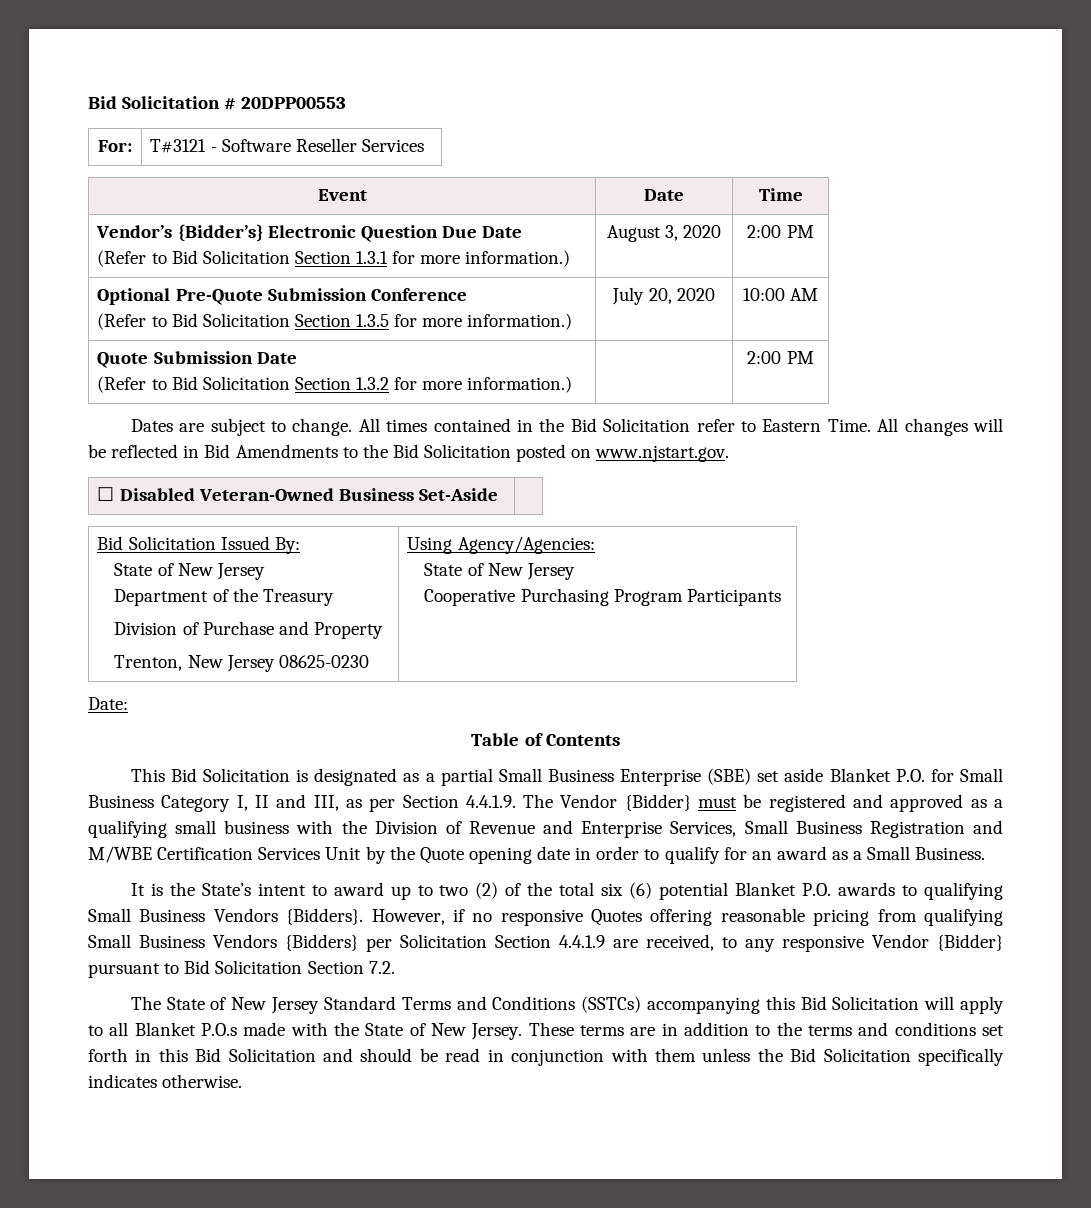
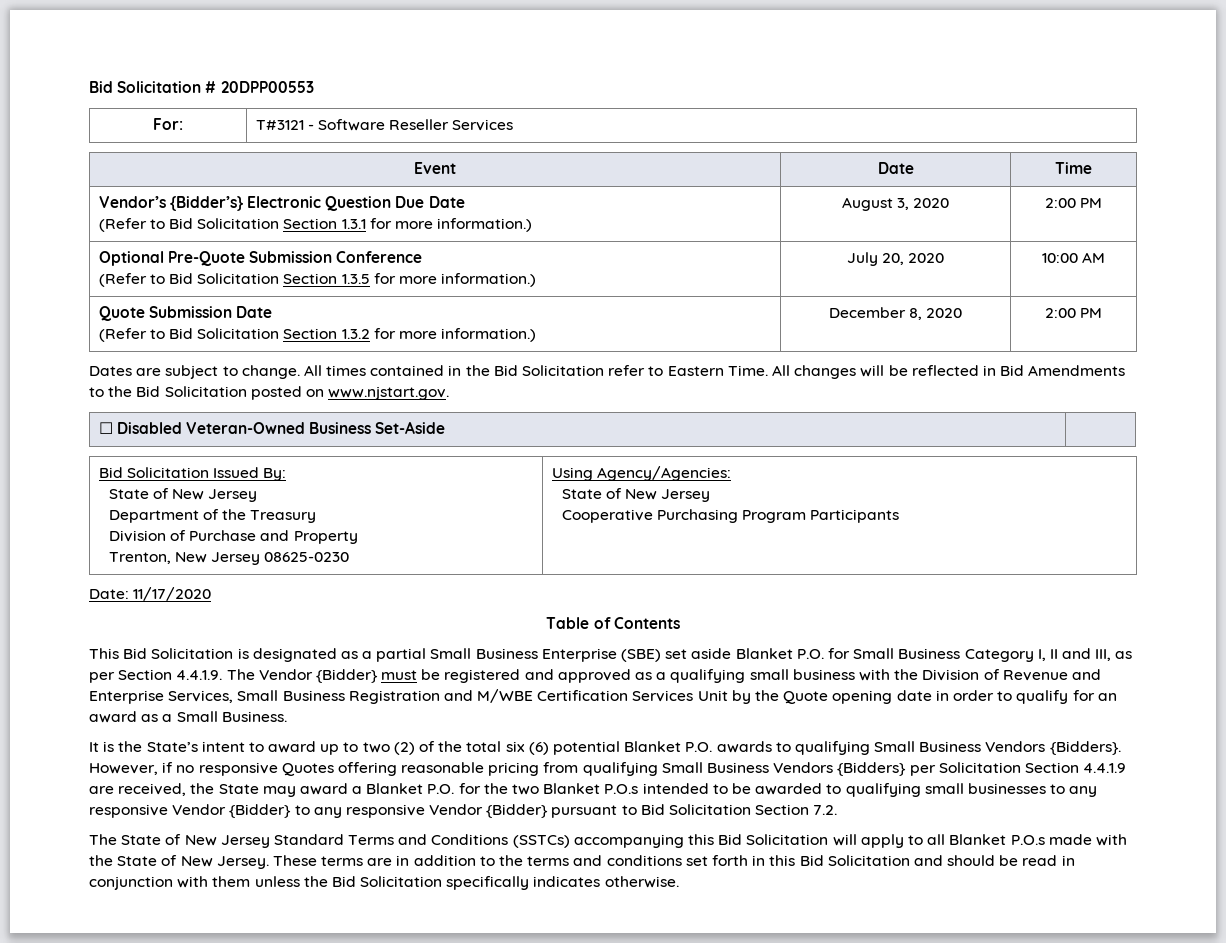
(573, 384) none -> [828,307,963,320] December 8, 2020
(128, 703) none -> [133,587,212,601] 11/17/2020
(714, 942) none -> [190,783,1098,797] [89,804,292,818] the State may award a Blanket P.O. for the two Blanket P.O.s intended to be awarded to qualifying small businesses to any responsive Vendor {Bidder}

